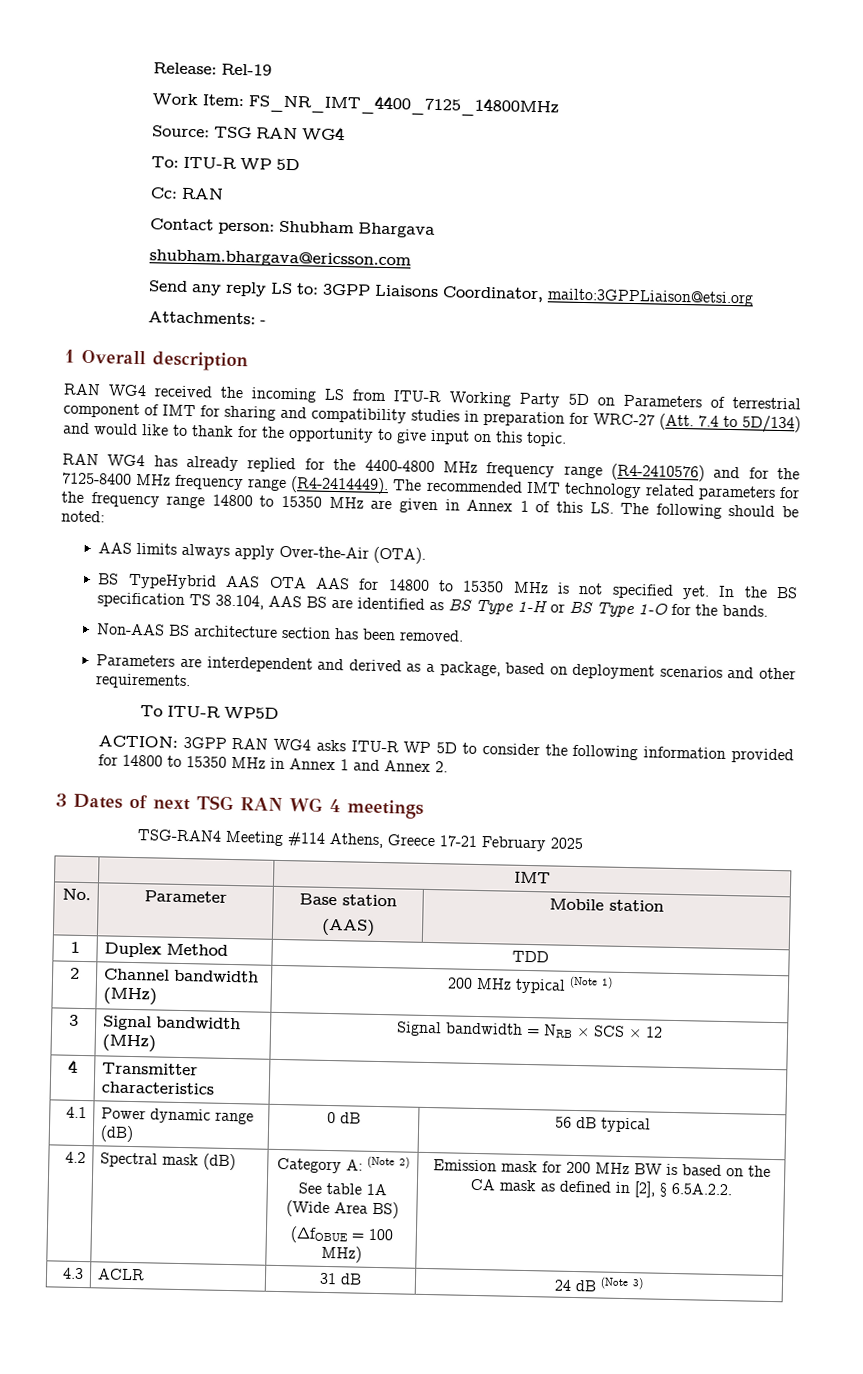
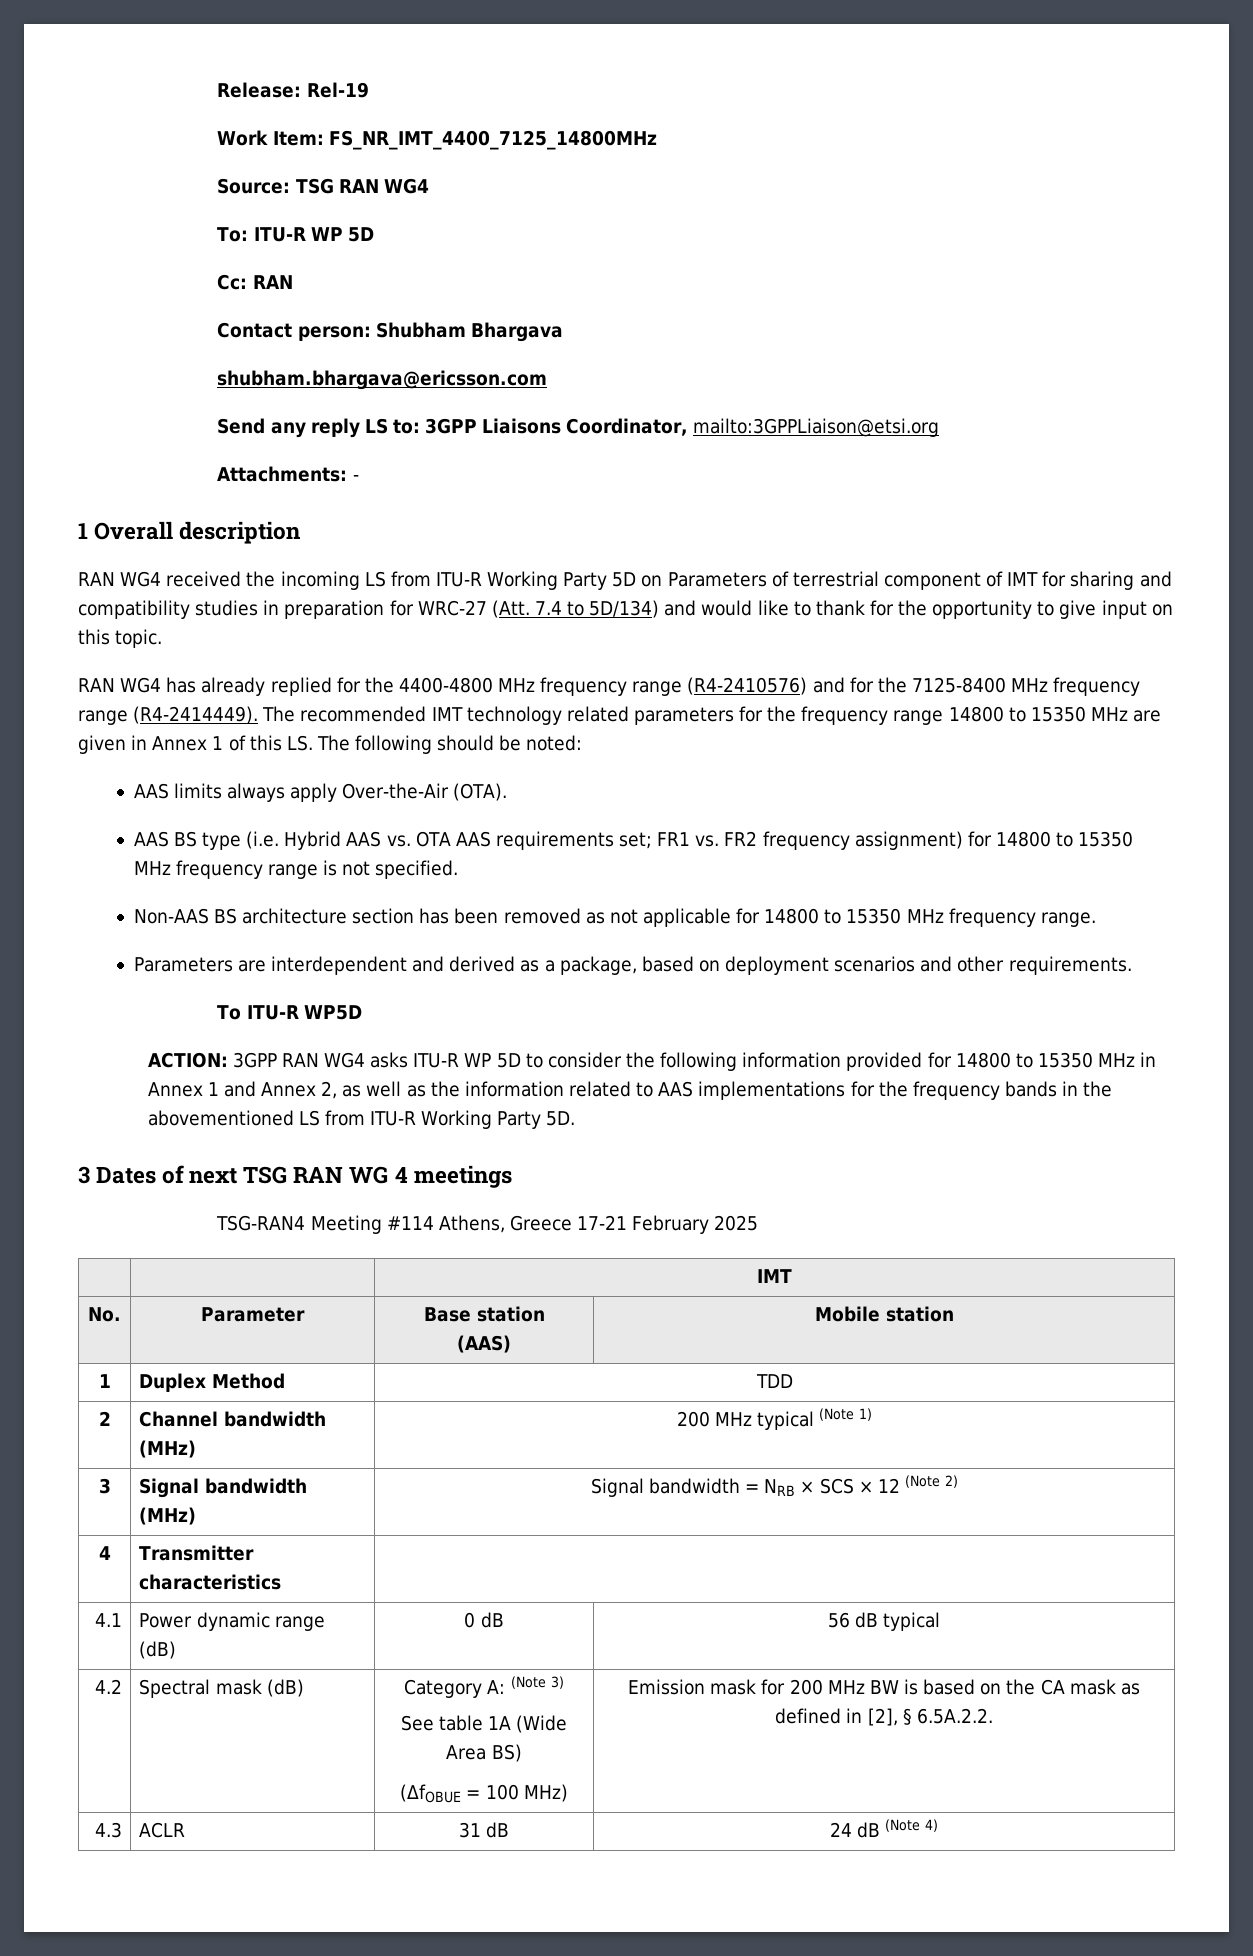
[98,573,798,600] [97,592,769,618] BS TypeHybrid AAS OTA AAS for 14800 to 15350 MHz is not specified yet. In the BS specification TS 38.104, AAS BS are identified as BS Type 1-H or BS Type 1-O for the bands. -> [133,831,1134,850] [133,860,459,879] AAS BS type (i.e. Hybrid AAS vs. OTA AAS requirements set; FR1 vs. FR2 frequency assignment) for 14800 to 15350 MHz frequency range is not specified.
[399,629,465,642] removed. -> [503,908,1096,927] removed as not applicable for 14800 to 15350 MHz frequency range.
[434,761,448,773] 2. -> [321,1081,1113,1100] [147,1110,576,1129] 2, as well as the information related to AAS implementations for the frequency bands in the abovementioned LS from ITU-R Working Party 5D.
(663, 1032) none -> [904,1475,959,1488] (Note 2)
[398,1156,410,1169] 2) -> [550,1676,564,1689] 3)
[632,1277,644,1290] 3) -> [925,1819,939,1832] 4)

